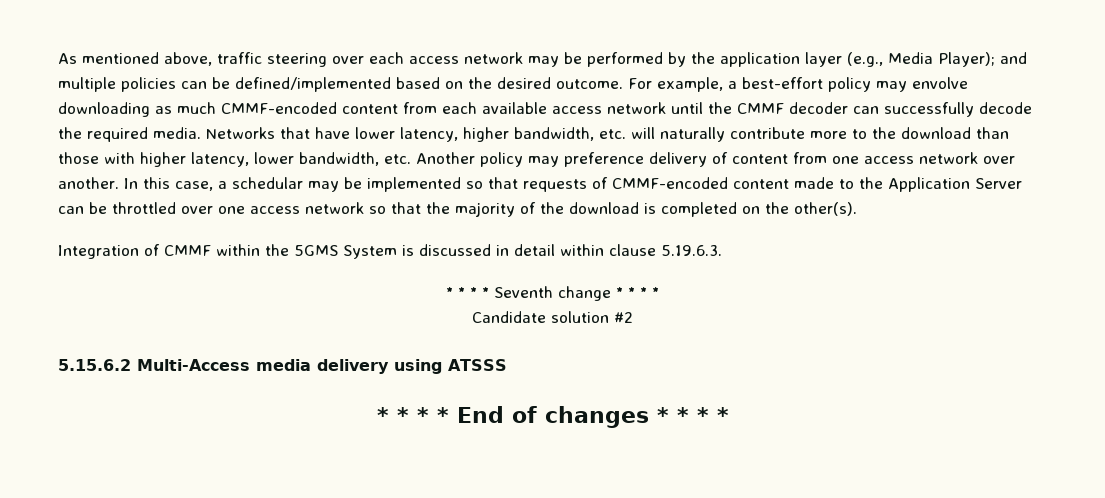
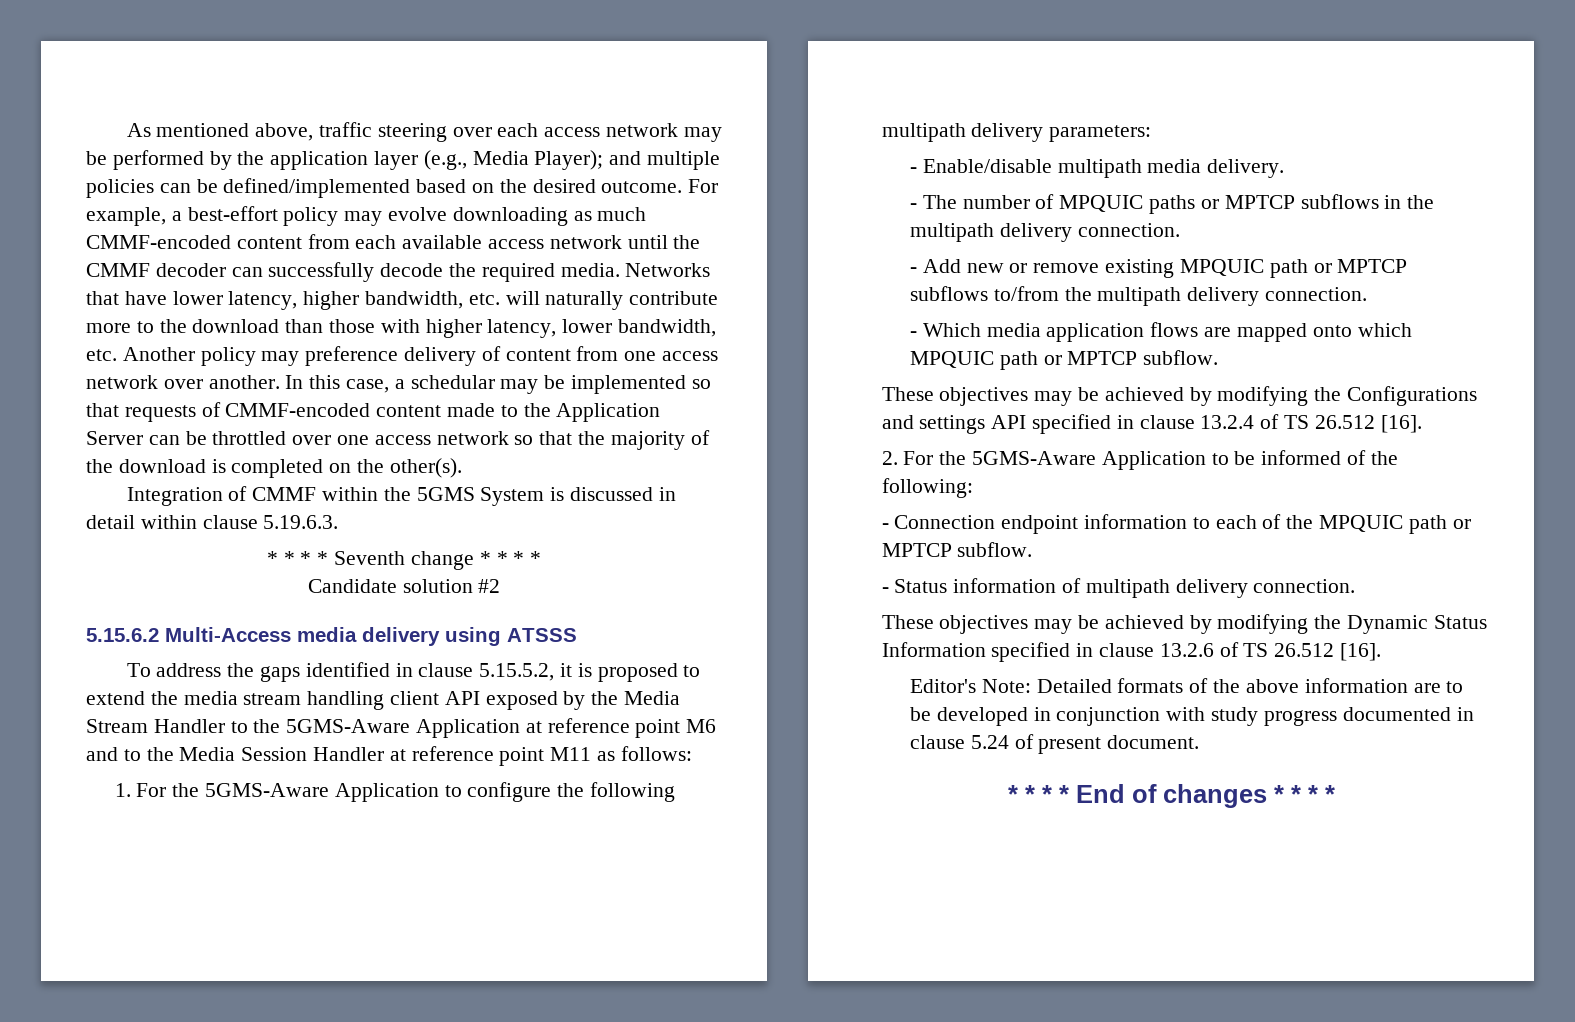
[912,77,968,89] envolve -> [388,207,448,221] evolve
(507, 365) none -> [126,662,701,682] [86,691,681,710] [86,718,717,738] [86,746,692,766] [114,782,675,802] [881,123,1152,142] [910,159,1285,178] [910,194,1435,214] [910,223,1180,242] [910,259,1408,278] [910,286,1368,306] [910,322,1412,342] [910,350,1219,370] [881,386,1477,406] [881,414,1422,434] [881,450,1398,470] [881,478,973,498] [881,514,1471,534] [881,542,1033,557] [881,578,1356,598] [881,614,1487,634] [881,642,1381,662] [910,678,1464,693] [910,707,1474,726] [910,734,1200,754] // To address the gaps identified in clause 5.15.5.2, it is proposed to extend the media stream handling client API exposed by the Media Stream Handler to the 5GMS-Aware Application at reference point M6 and to the Media Session Handler at reference point M11 as follows: // 1. For the 5GMS-Aware Application to configure the following multipath delivery parameters: // - Enable/disable multipath media delivery. // - The number of MPQUIC paths or MPTCP subflows in the multipath delivery connection. // - Add new or remove existing MPQUIC path or MPTCP subflows to/from the multipath delivery connection. // - Which media application flows are mapped onto which MPQUIC path or MPTCP subflow. // These objectives may be achieved by modifying the Configurations and settings API specified in clause 13.2.4 of TS 26.512 [16]. // 2. For the 5GMS-Aware Application to be informed of the following: // - Connection endpoint information to each of the MPQUIC path or MPTCP subflow. // - Status information of multipath delivery connection. // These objectives may be achieved by modifying the Dynamic Status Information specified in clause 13.2.6 of TS 26.512 [16]. // Editor's Note: Detailed formats of the above information are to be developed in conjunction with study progress documented in clause 5.24 of present document.

